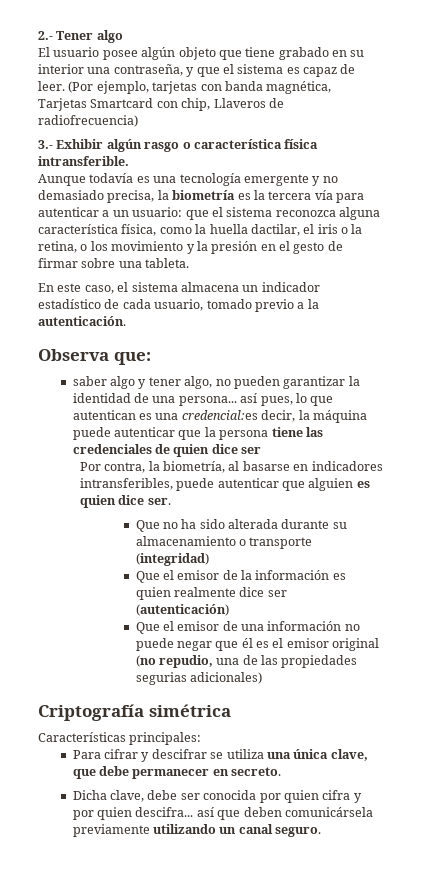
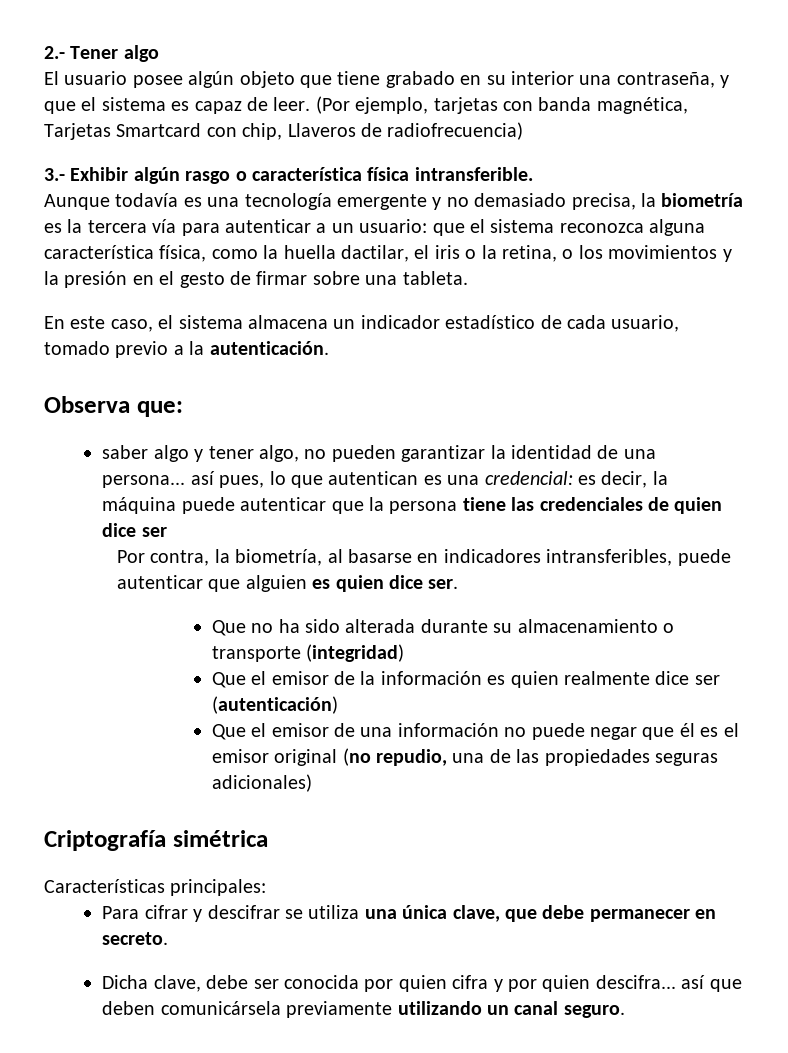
[111,241,184,251] movimiento -> [608,245,718,259] movimientos
[181,410,258,420] credencial:es -> [484,471,597,485] credencial: es
[135,672,187,685] segurias -> [655,753,719,766] seguras

